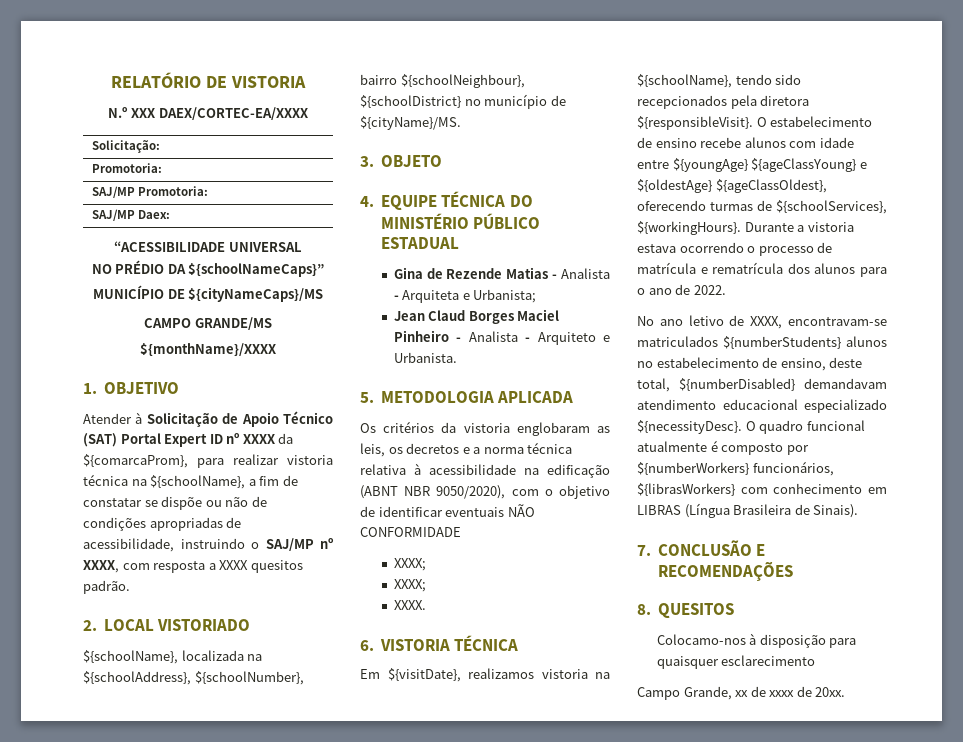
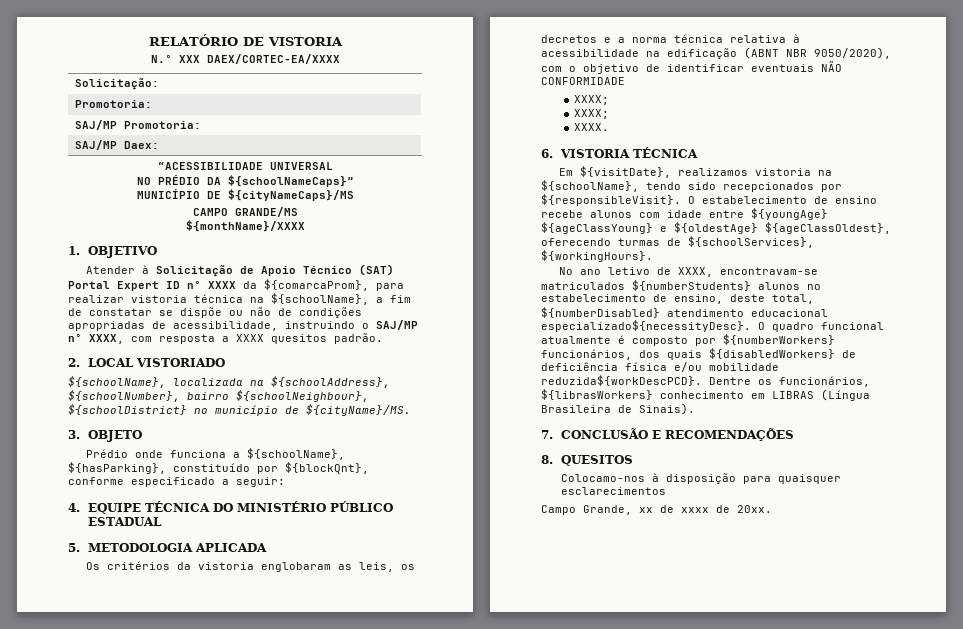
(442, 161) none -> [85,448,345,460] [68,462,369,474] [68,477,285,487] // Prédio onde funciona a ${schoolName}, ${hasParking}, constituído por ${blockQnt}, conforme especificado a seguir:
[393,267,610,279] [393,289,537,303] [393,309,560,324] [393,330,610,345] [393,352,457,363] // Gina de Rezende Matias - Analista - Arquiteta e Urbanista; // Jean Claud Borges Maciel Pinheiro - Analista - Arquiteto e Urbanista. -> (163, 521) none
[730,95,810,109] pela diretora -> [821,184,842,192] por
[744,222,854,232] [637,242,833,256] [637,262,887,277] [637,284,726,295] Durante a vistoria estava ocorrendo o processo de matrícula e rematrícula dos alunos para o ano de 2022. -> (653, 256) none
[804,378,887,389] demandavam -> (660, 312) none
[804,399,887,413] [637,420,742,434] especializado ${necessityDesc}. -> [541,320,751,332] especializado${necessityDesc}.
[637,483,768,496] ${librasWorkers} com -> [639,348,856,360] [541,362,779,372] [541,375,870,387] [541,389,653,400] dos quais ${disabledWorkers} de deficiência física e/ou mobilidade reduzida${workDescPCD}. Dentre os funcionários, ${librasWorkers}
[721,655,816,666] esclarecimento -> [561,487,667,495] esclarecimentos

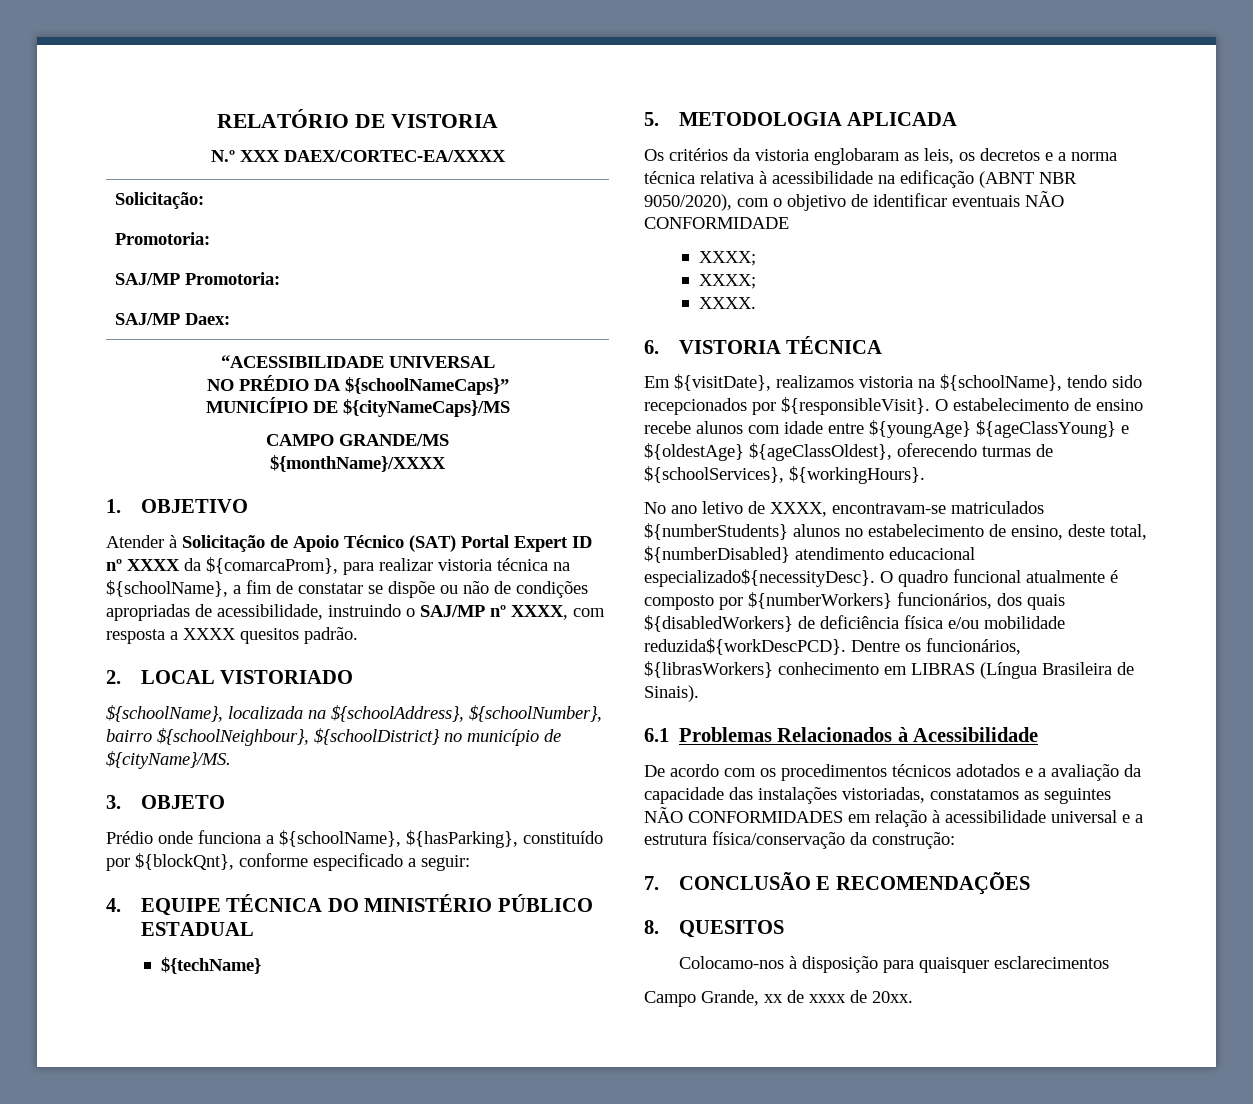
(163, 521) none -> [160,957,261,974] // ${techName}
(695, 409) none -> [644,727,1039,742] [644,764,1141,781] [644,787,1111,804] [644,807,1143,827] [644,831,955,849] // 6.1 Problemas Relacionados à Acessibilidade // De acordo com os procedimentos técnicos adotados e a avaliação da capacidade das instalações vistoriadas, constatamos as seguintes NÃO CONFORMIDADES em relação à acessibilidade universal e a estrutura física/conservação da construção:

